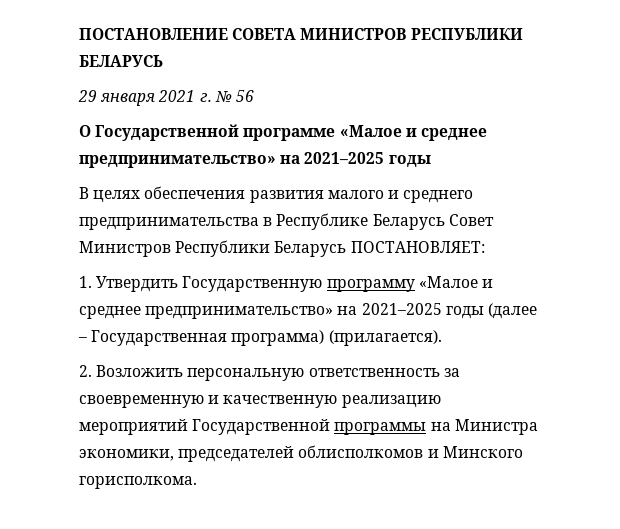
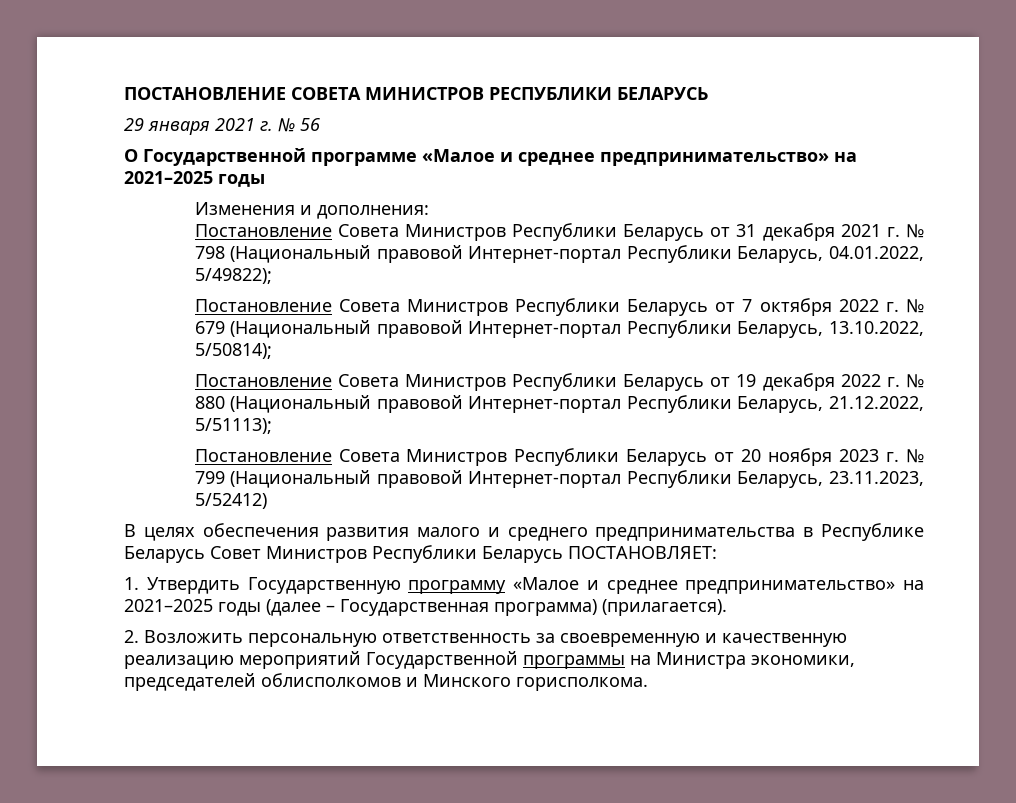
(431, 161) none -> [194,202,429,219] [194,223,924,241] [194,245,925,263] [194,268,272,284] [194,298,924,316] [194,320,925,338] [194,343,272,359] [194,373,924,391] [194,395,925,413] [194,418,272,434] [194,448,925,466] [194,470,925,488] [194,493,267,509] // Изменения и дополнения: // Постановление Совета Министров Республики Беларусь от 31 декабря 2021 г. № 798 (Национальный правовой Интернет-портал Республики Беларусь, 04.01.2022, 5/49822); // Постановление Совета Министров Республики Беларусь от 7 октября 2022 г. № 679 (Национальный правовой Интернет-портал Республики Беларусь, 13.10.2022, 5/50814); // Постановление Совета Министров Республики Беларусь от 19 декабря 2022 г. № 880 (Национальный правовой Интернет-портал Республики Беларусь, 21.12.2022, 5/51113); // Постановление Совета Министров Республики Беларусь от 20 ноября 2023 г. № 799 (Национальный правовой Интернет-портал Республики Беларусь, 23.11.2023, 5/52412)

